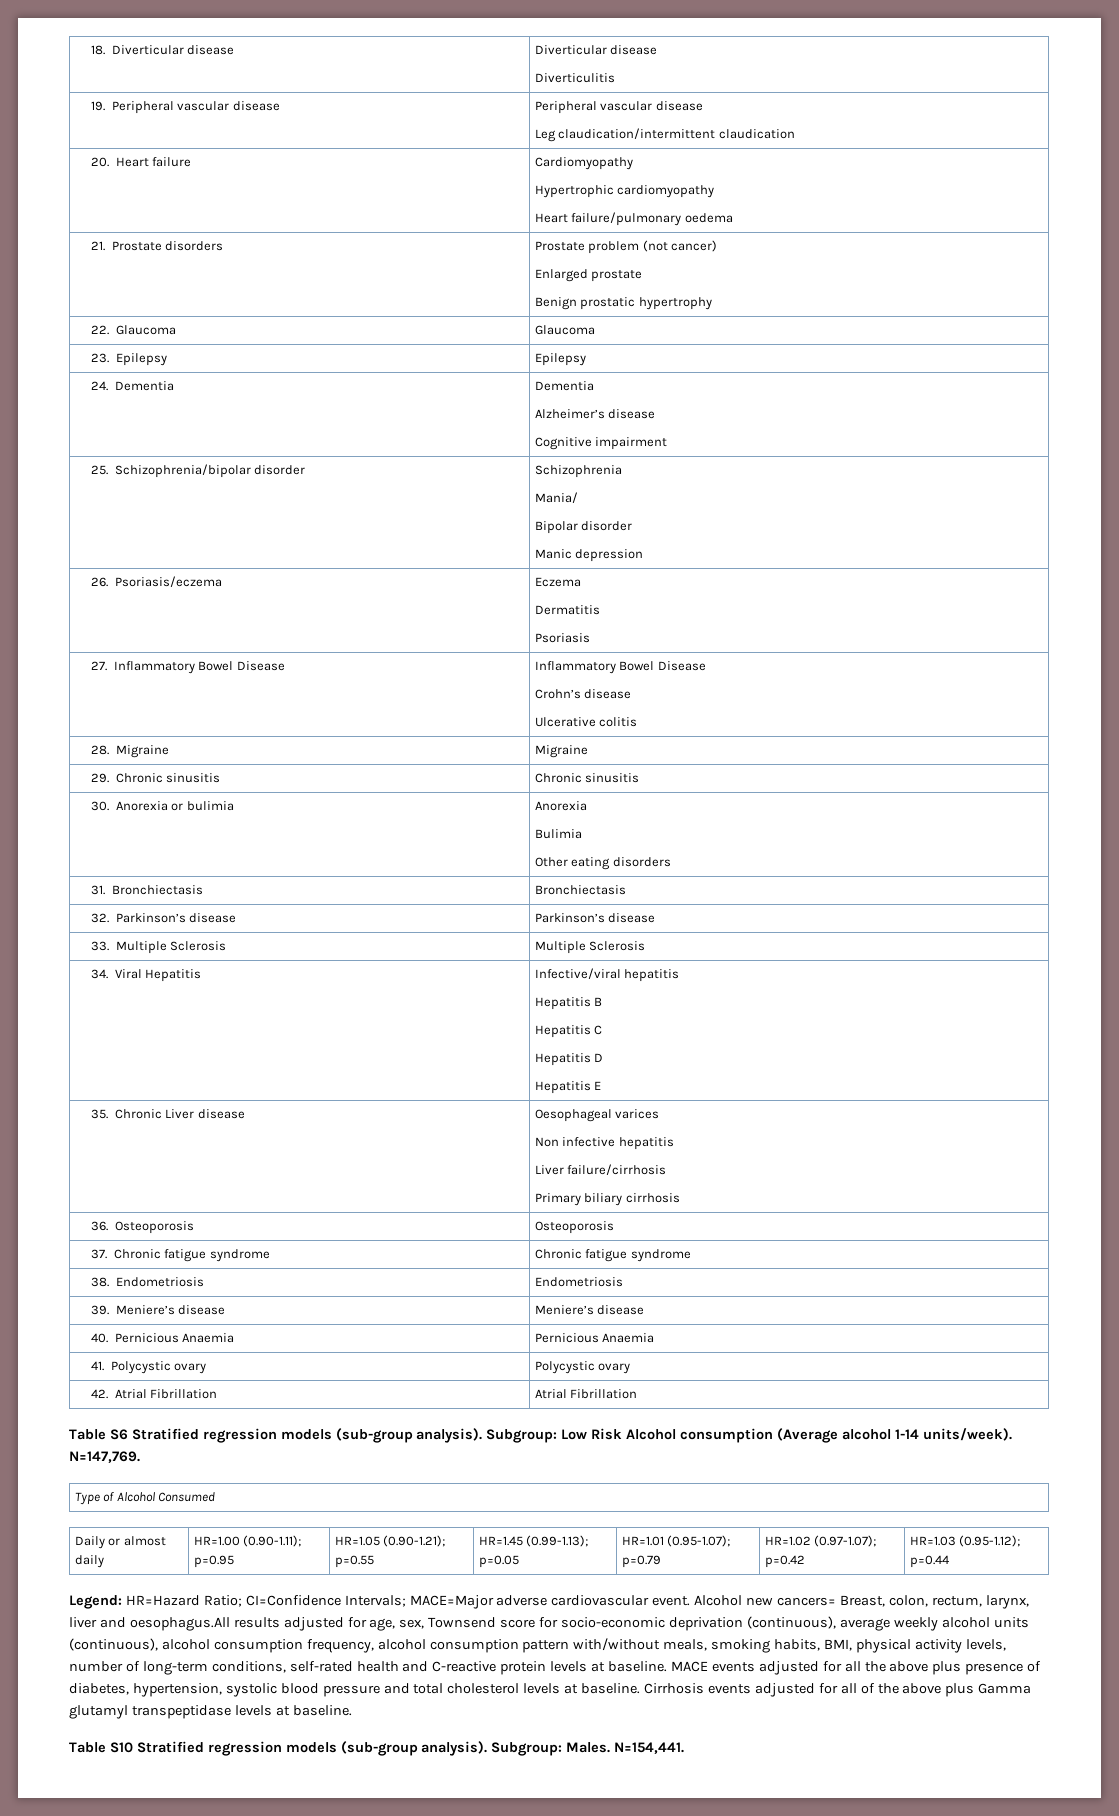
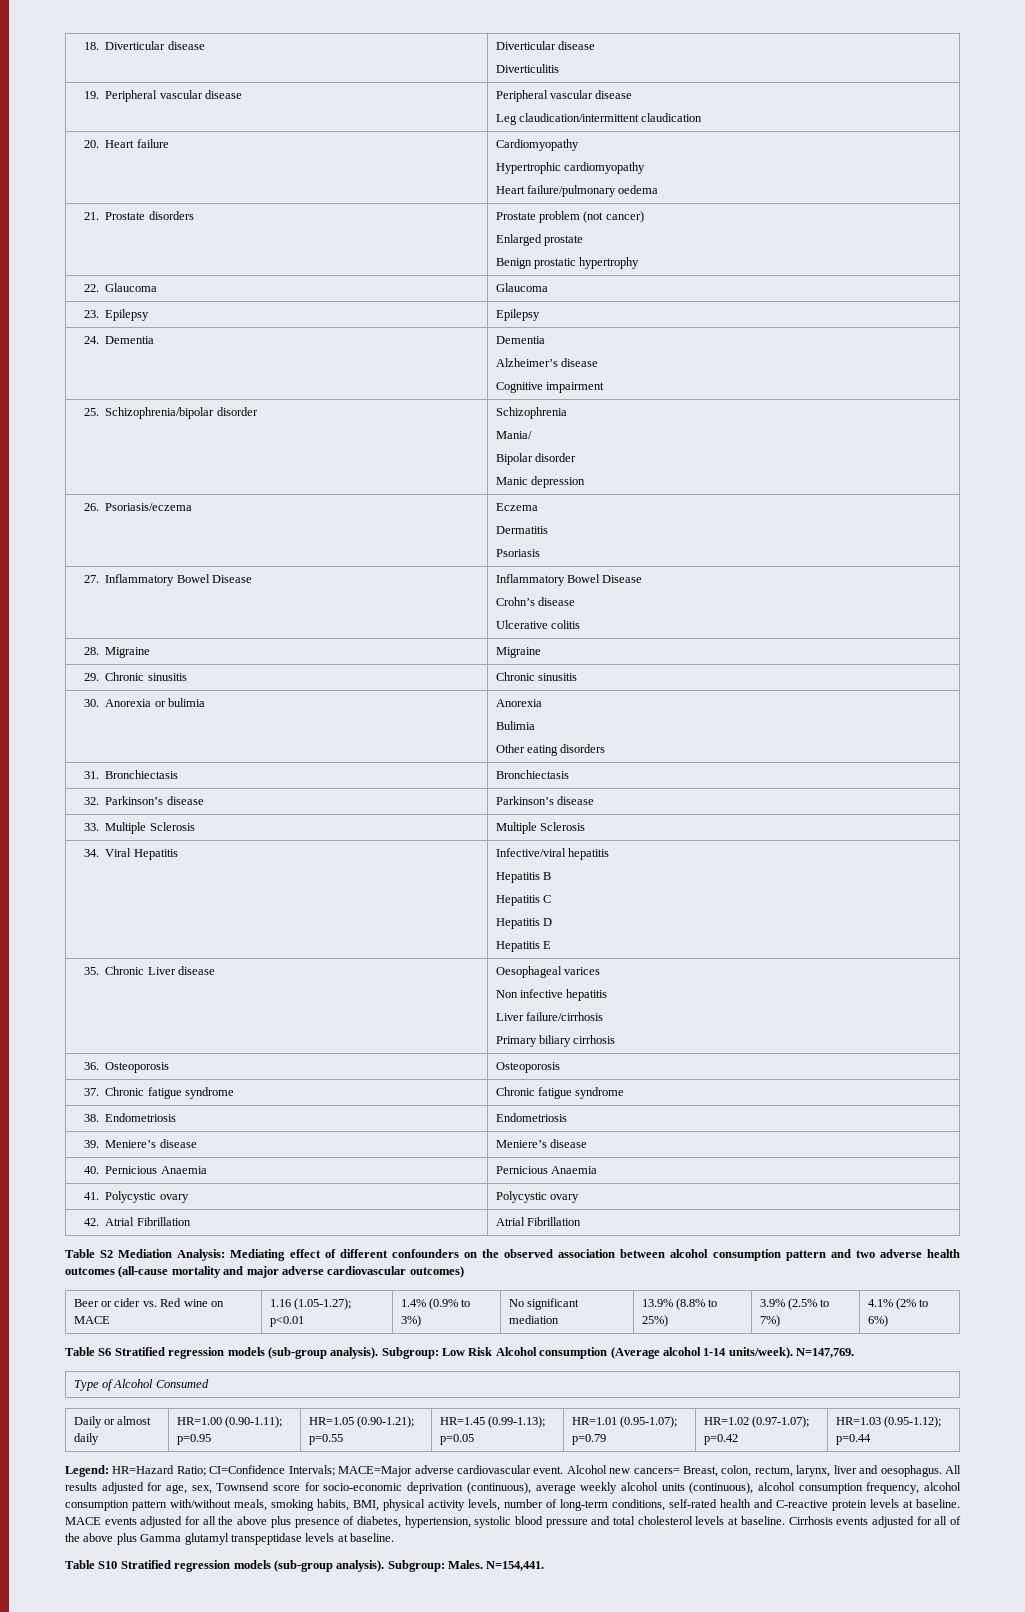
(638, 1394) none -> [65,1249,961,1261] [65,1266,464,1278] [73,1298,224,1307] [73,1316,110,1324] [269,1298,352,1310] [269,1316,304,1327] [400,1298,471,1310] [400,1315,421,1327] [508,1298,580,1310] [508,1315,559,1324] [641,1298,718,1310] [641,1315,668,1327] [759,1298,830,1310] [759,1315,780,1327] [867,1298,929,1310] [867,1315,888,1327] // Table S2 Mediation Analysis: Mediating effect of different confounders on the observed association between alcohol consumption pattern and two adverse health outcomes (all-cause mortality and major adverse cardiovascular outcomes) // Beer or cider vs. Red wine on MACE | 1.16 (1.05-1.27); p<0.01 | 1.4% (0.9% to 3%) | No significant mediation | 13.9% (8.8% to 25%) | 3.9% (2.5% to 7%) | 4.1% (2% to 6%)
[129,1617,230,1631] oesophagus.All -> [880,1465,962,1477] oesophagus. All

